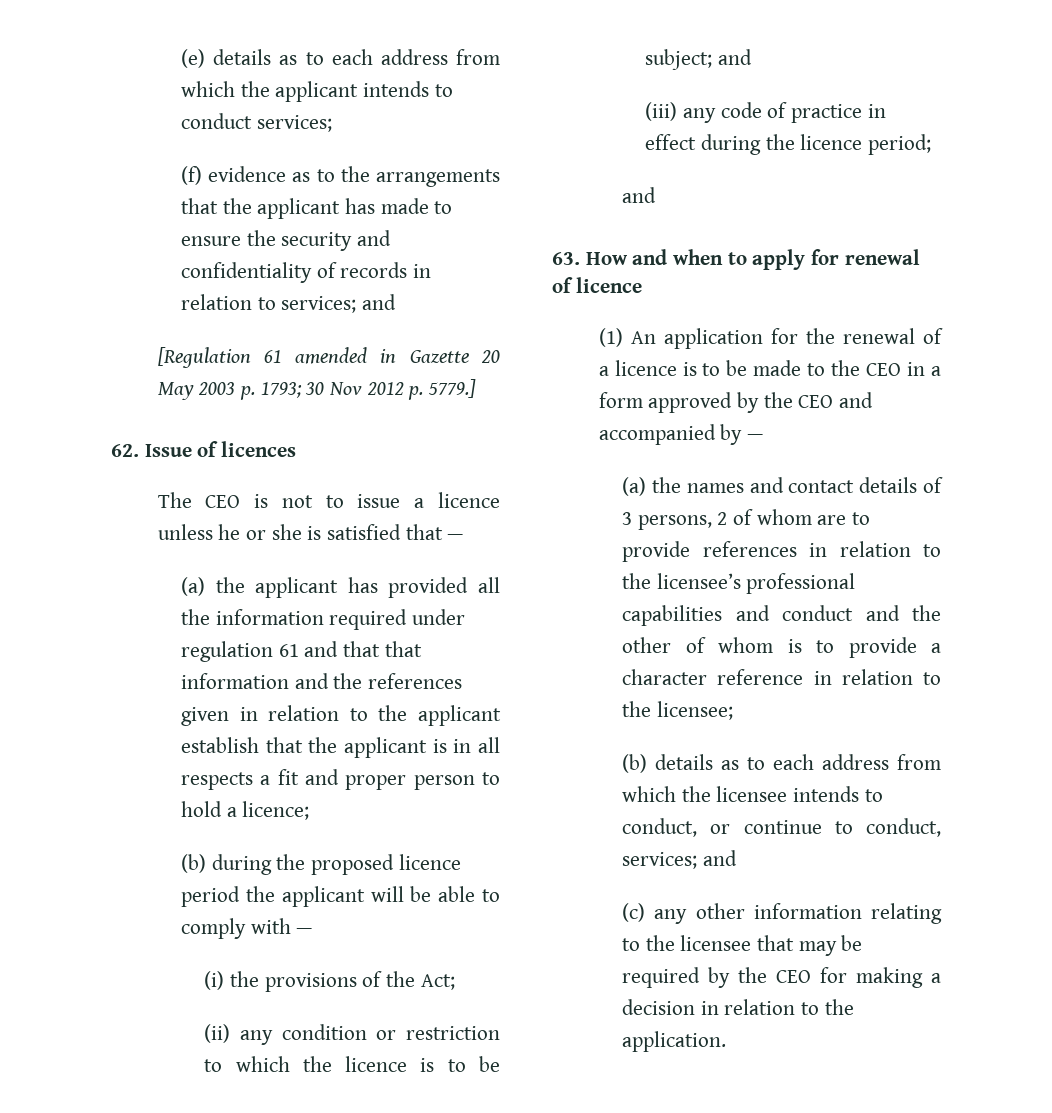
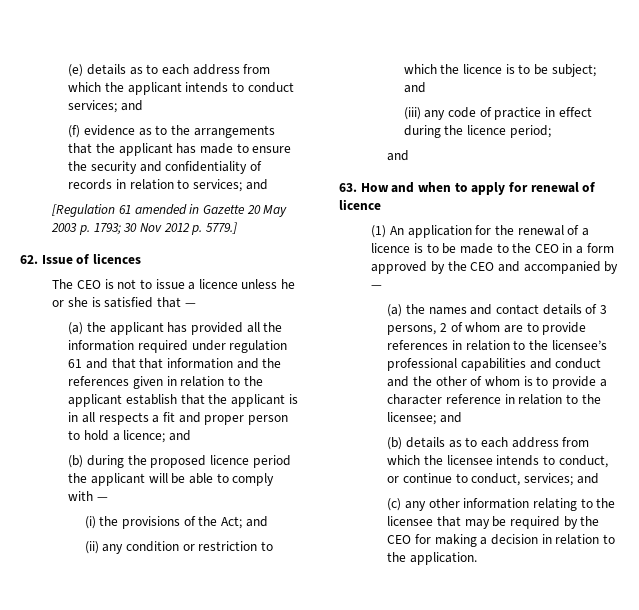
(332, 123) none -> [121,100,144,111] and
(310, 810) none -> [169,430,192,441] and
(455, 982) none -> [245,516,268,527] and
(733, 710) none -> [440,412,463,423] and

